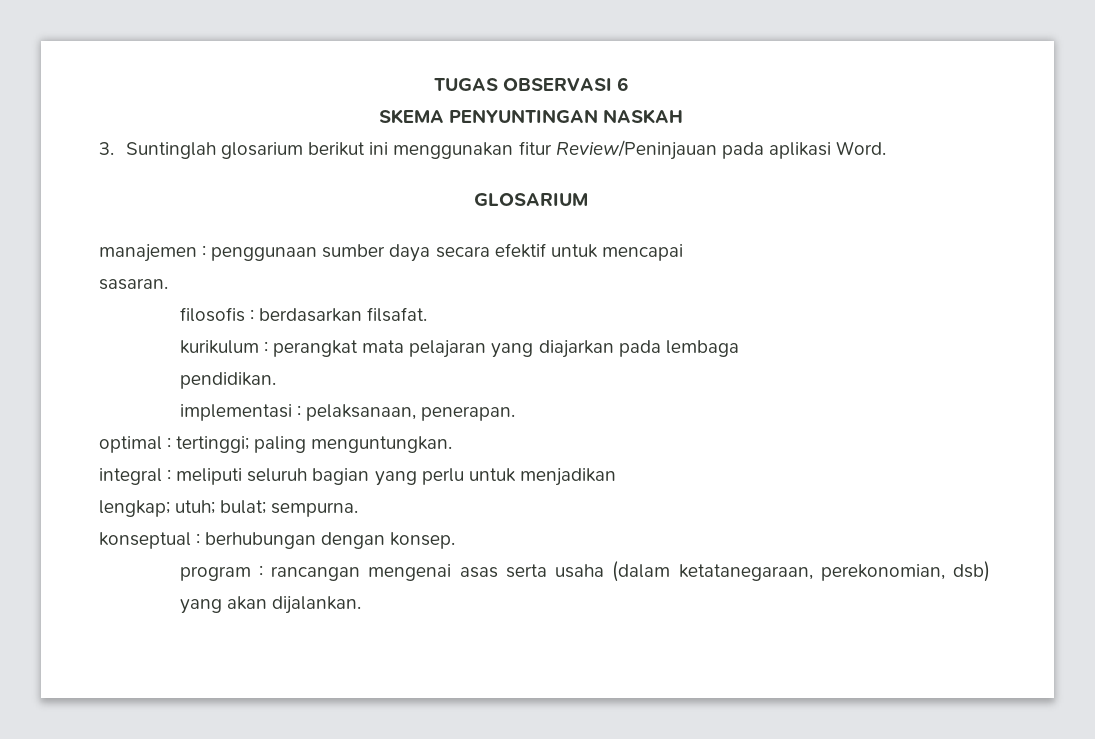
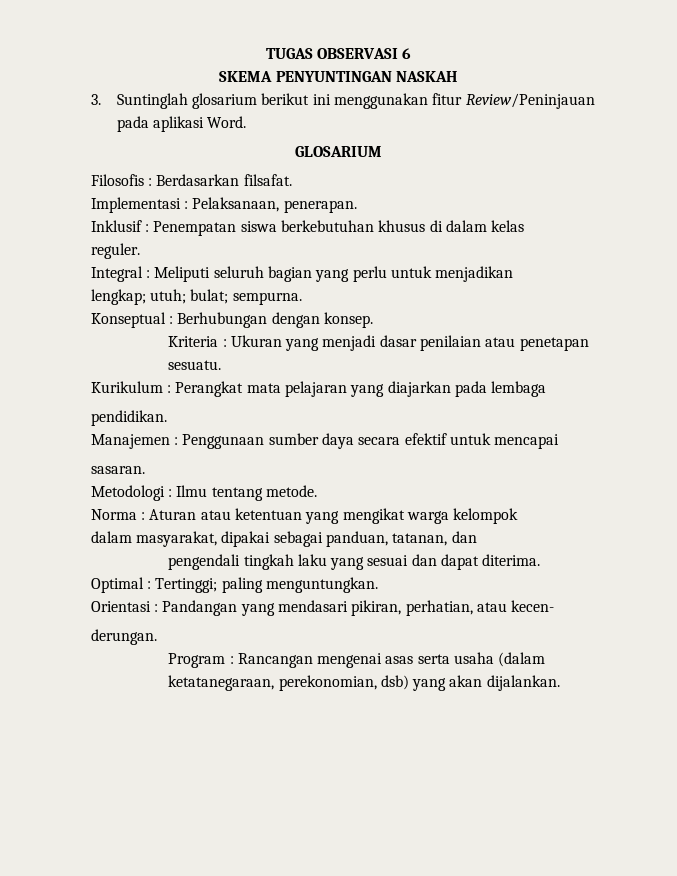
[98,243,683,262] [98,278,168,290] [179,307,428,322] [179,340,739,358] [179,372,276,389] [179,404,516,421] [98,436,453,453] [98,468,243,485] manajemen : penggunaan sumber daya secara efektif untuk mencapai // sasaran. // filosofis : berdasarkan filsafat. // kurikulum : perangkat mata pelajaran yang diajarkan pada lembaga // pendidikan. // implementasi : pelaksanaan, penerapan. // optimal : tertinggi; paling menguntungkan. // integral : meliputi -> [90,174,292,186] [90,197,357,213] [90,220,525,236] [90,243,140,259] [90,266,211,282] Filosofis : Berdasarkan filsafat. // Implementasi : Pelaksanaan, penerapan. // Inklusif : Penempatan siswa berkebutuhan khusus di dalam kelas // reguler. // Integral : Meliputi
[98,532,317,549] konseptual : berhubungan -> [90,312,268,328] Konseptual : Berhubungan
[179,565,361,581] program : rancangan -> [168,335,589,351] [168,360,222,370] [90,381,547,397] [90,410,167,426] [90,433,560,449] [90,466,145,474] [90,485,318,501] [90,508,519,524] [90,531,477,547] [168,554,541,570] [90,577,379,593] [90,600,555,616] [90,629,157,645] [168,653,313,668] Kriteria : Ukuran yang menjadi dasar penilaian atau penetapan sesuatu. // Kurikulum : Perangkat mata pelajaran yang diajarkan pada lembaga // pendidikan. // Manajemen : Penggunaan sumber daya secara efektif untuk mencapai // sasaran. // Metodologi : Ilmu tentang metode. // Norma : Aturan atau ketentuan yang mengikat warga kelompok // dalam masyarakat, dipakai sebagai panduan, tatanan, dan // pengendali tingkah laku yang sesuai dan dapat diterima. // Optimal : Tertinggi; paling menguntungkan. // Orientasi : Pandangan yang mendasari pikiran, perhatian, atau kecen- // derungan. // Program : Rancangan

